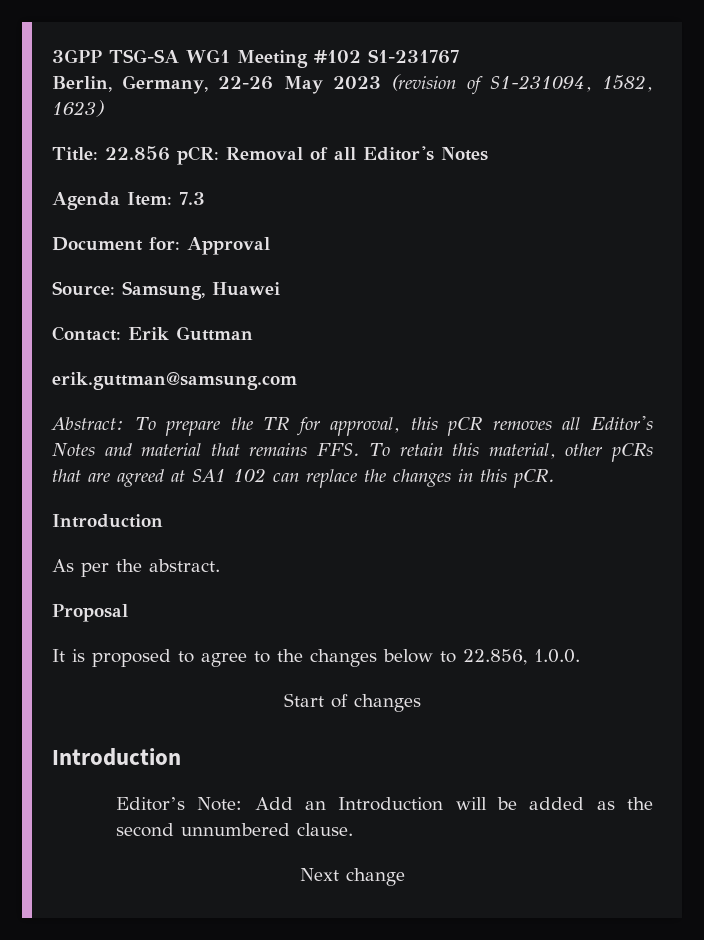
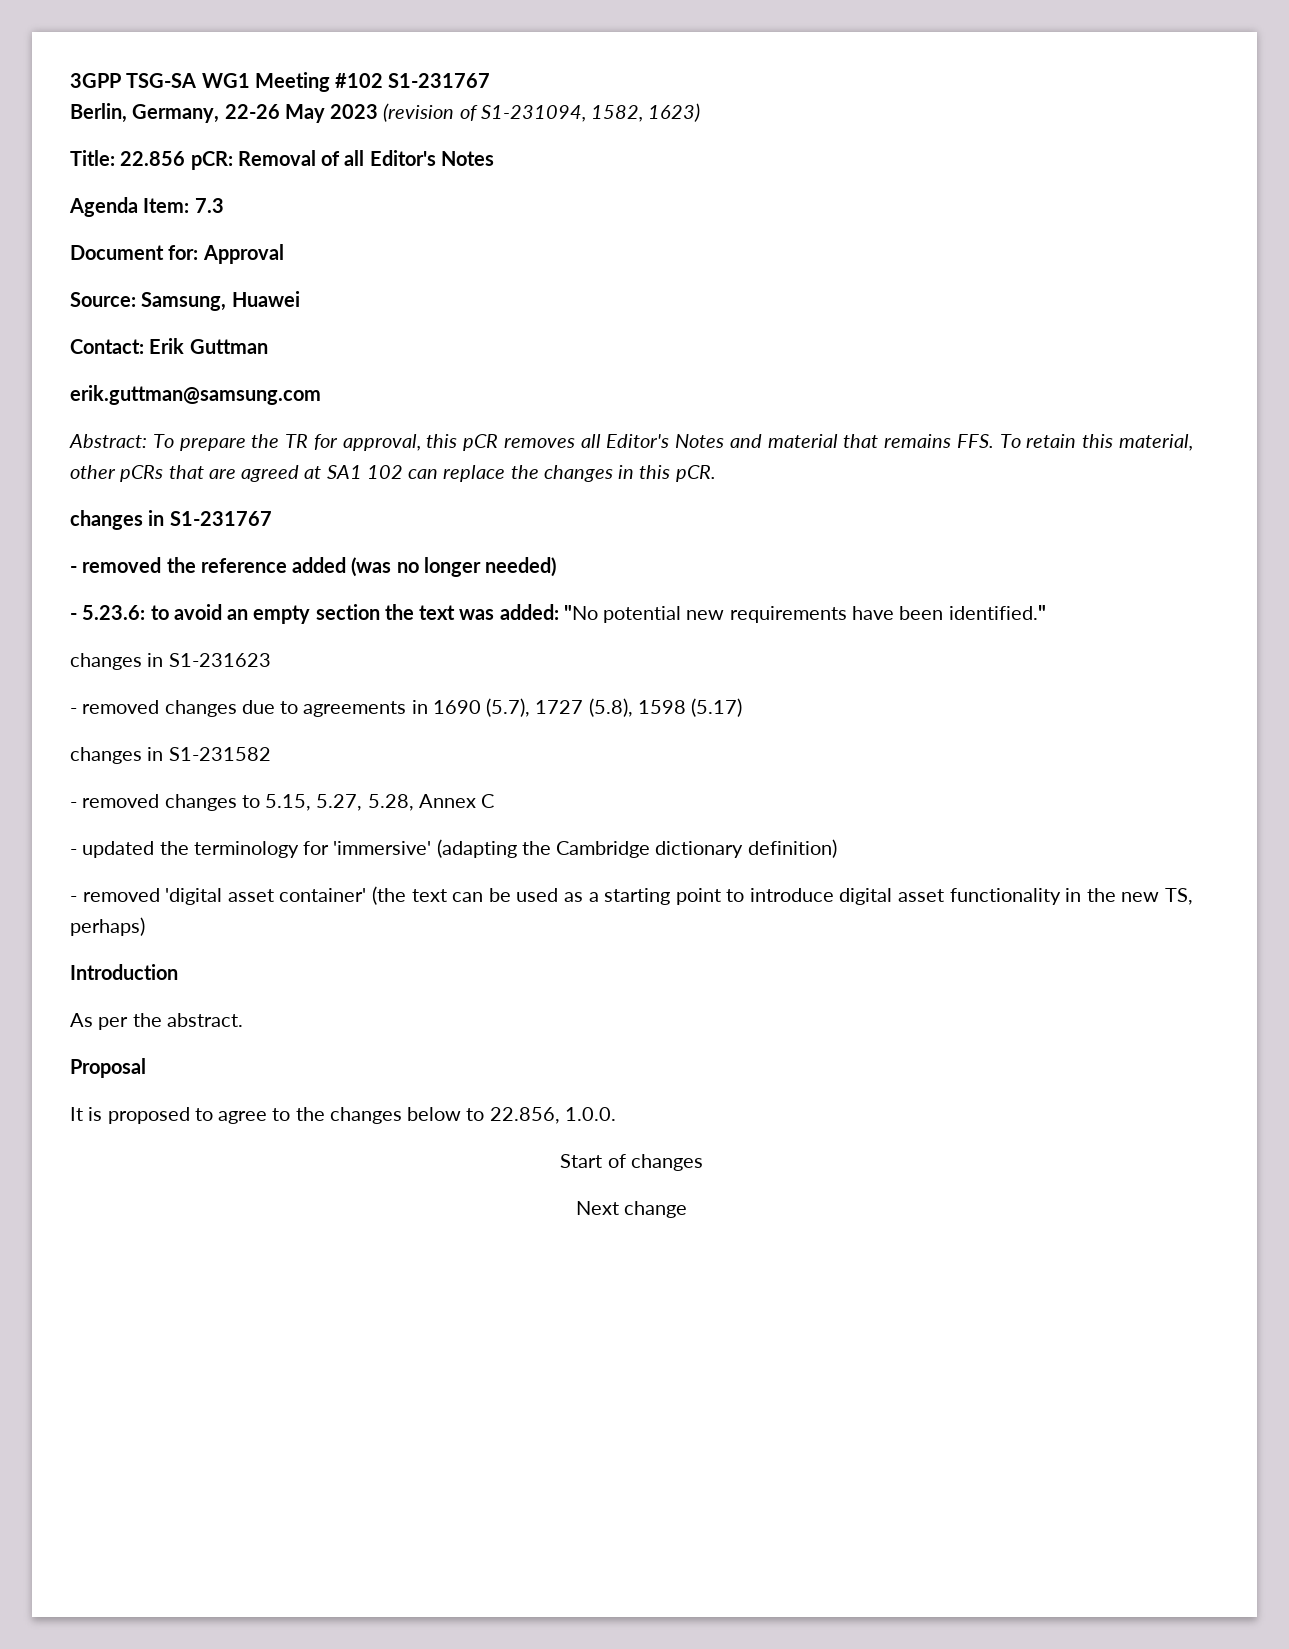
(555, 478) none -> [70,510,272,530] [70,557,557,577] [70,604,1046,624] [70,653,271,670] [70,698,743,717] [70,747,271,764] [70,794,495,811] [70,839,837,858] [70,886,1194,905] [70,917,145,936] // changes in S1-231767 // - removed the reference added (was no longer needed) // - 5.23.6: to avoid an empty section the text was added: "No potential new requirements have been identified." // changes in S1-231623 // - removed changes due to agreements in 1690 (5.7), 1727 (5.8), 1598 (5.17) // changes in S1-231582 // - removed changes to 5.15, 5.27, 5.28, Annex C // - updated the terminology for 'immersive' (adapting the Cambridge dictionary definition) // - removed 'digital asset container' (the text can be used as a starting point to introduce digital asset functionality in the new TS, perhaps)
[52,748,181,766] [116,797,653,811] [116,823,354,837] // Introduction // Editor’s Note: Add an Introduction will be added as the second unnumbered clause. -> (703, 1162) none

